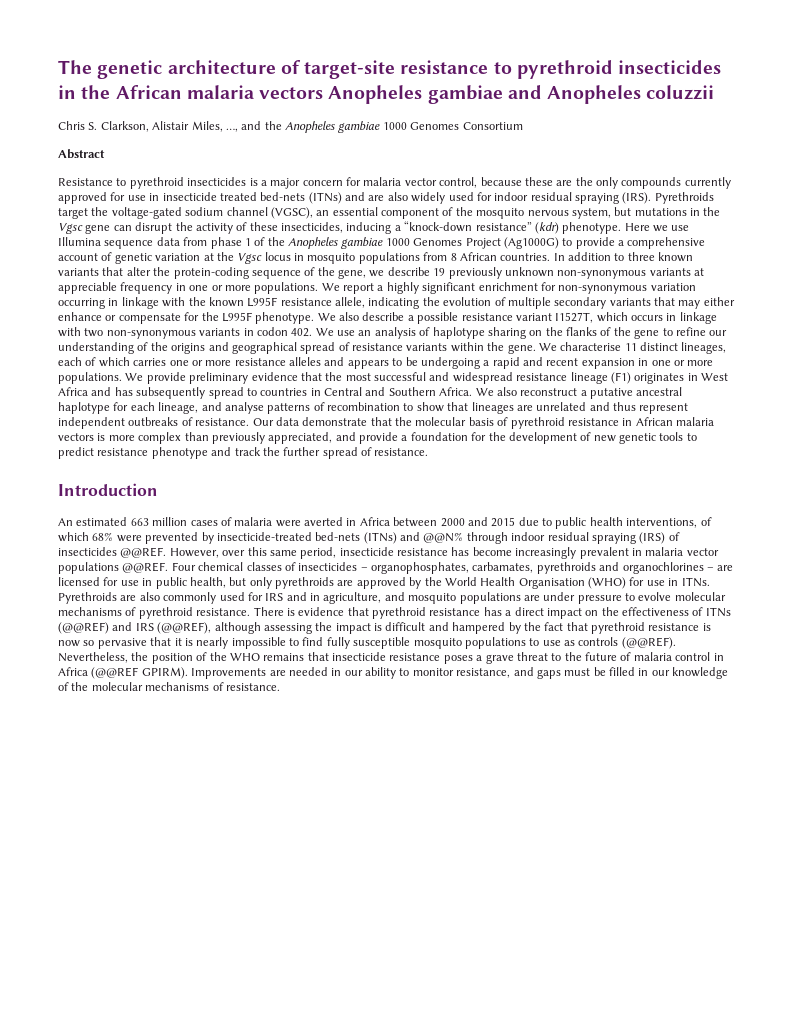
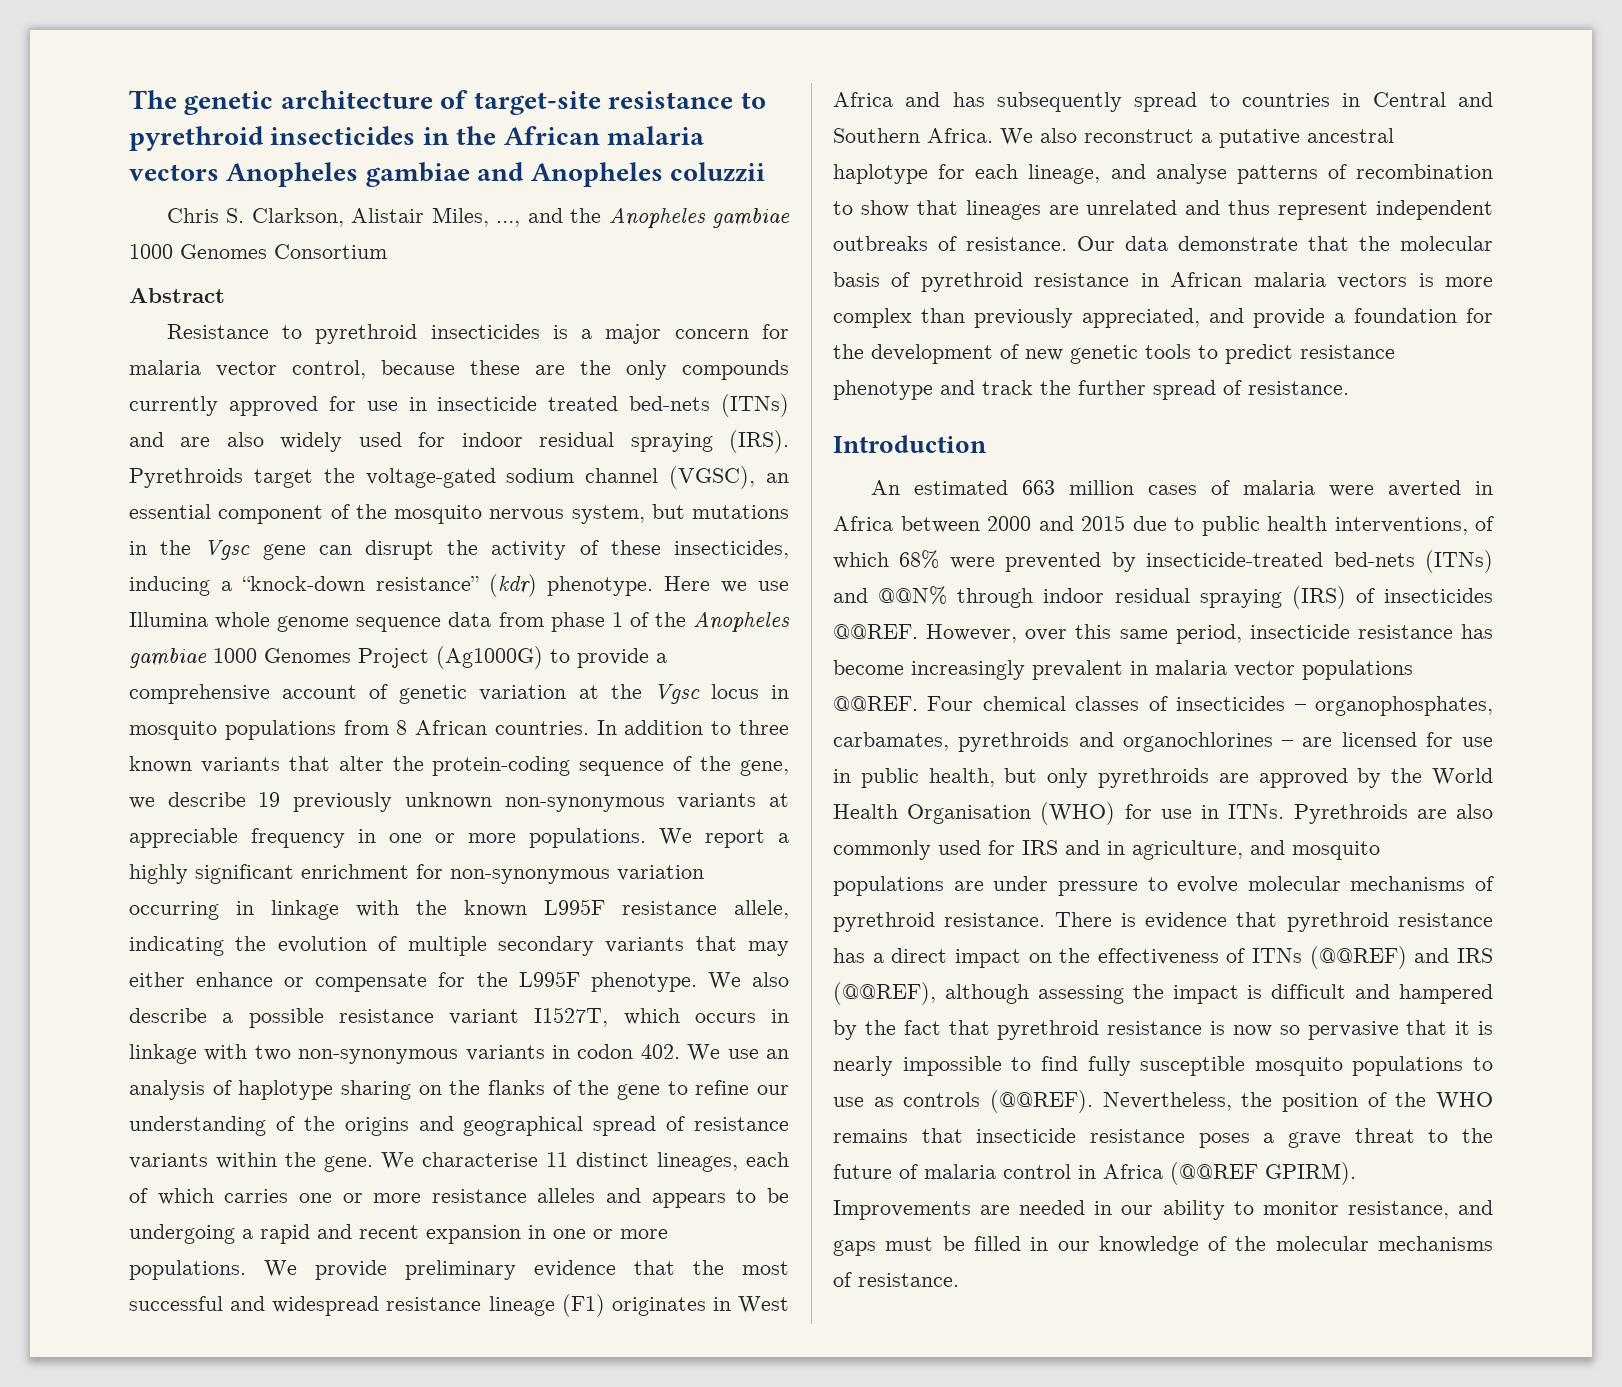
(101, 241) none -> [215,612,350,632] whole genome

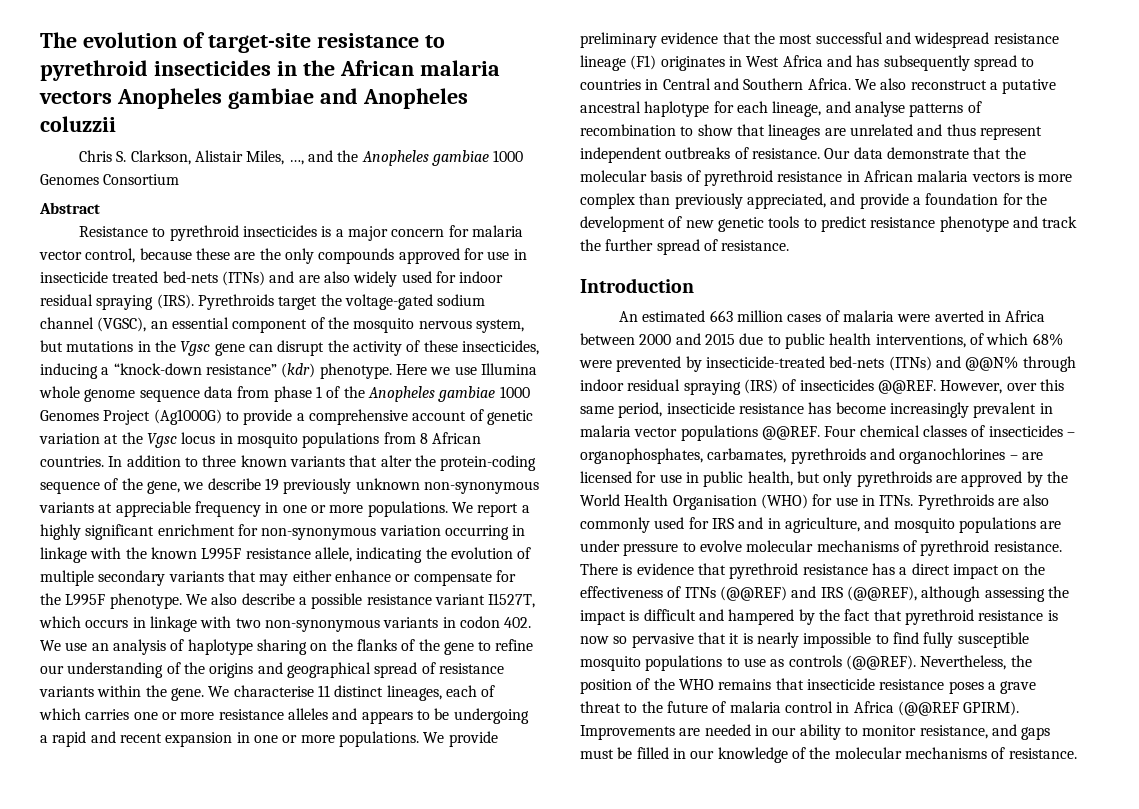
[184,90,433,115] genetic architecture -> [82,32,177,48] evolution
[129,396,218,416] currently -> (395, 256) none

